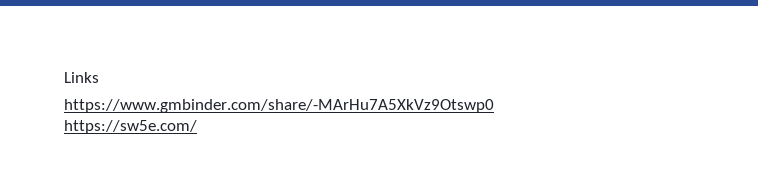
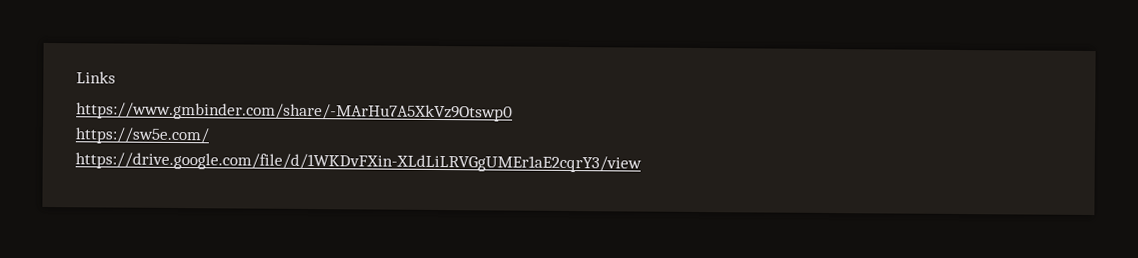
(197, 127) none -> [75,152,642,173] // https://drive.google.com/file/d/1WKDvFXin-XLdLiLRVGgUMEr1aE2cqrY3/view

